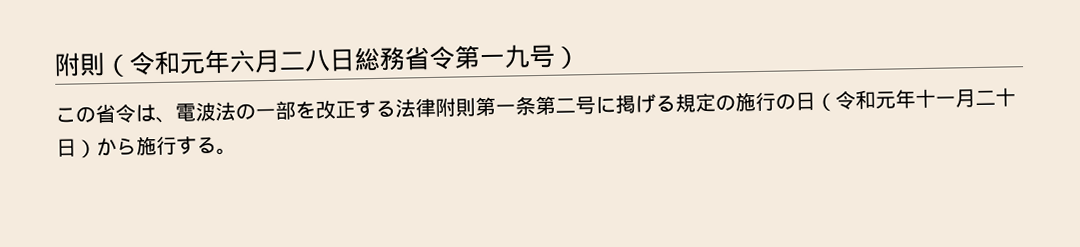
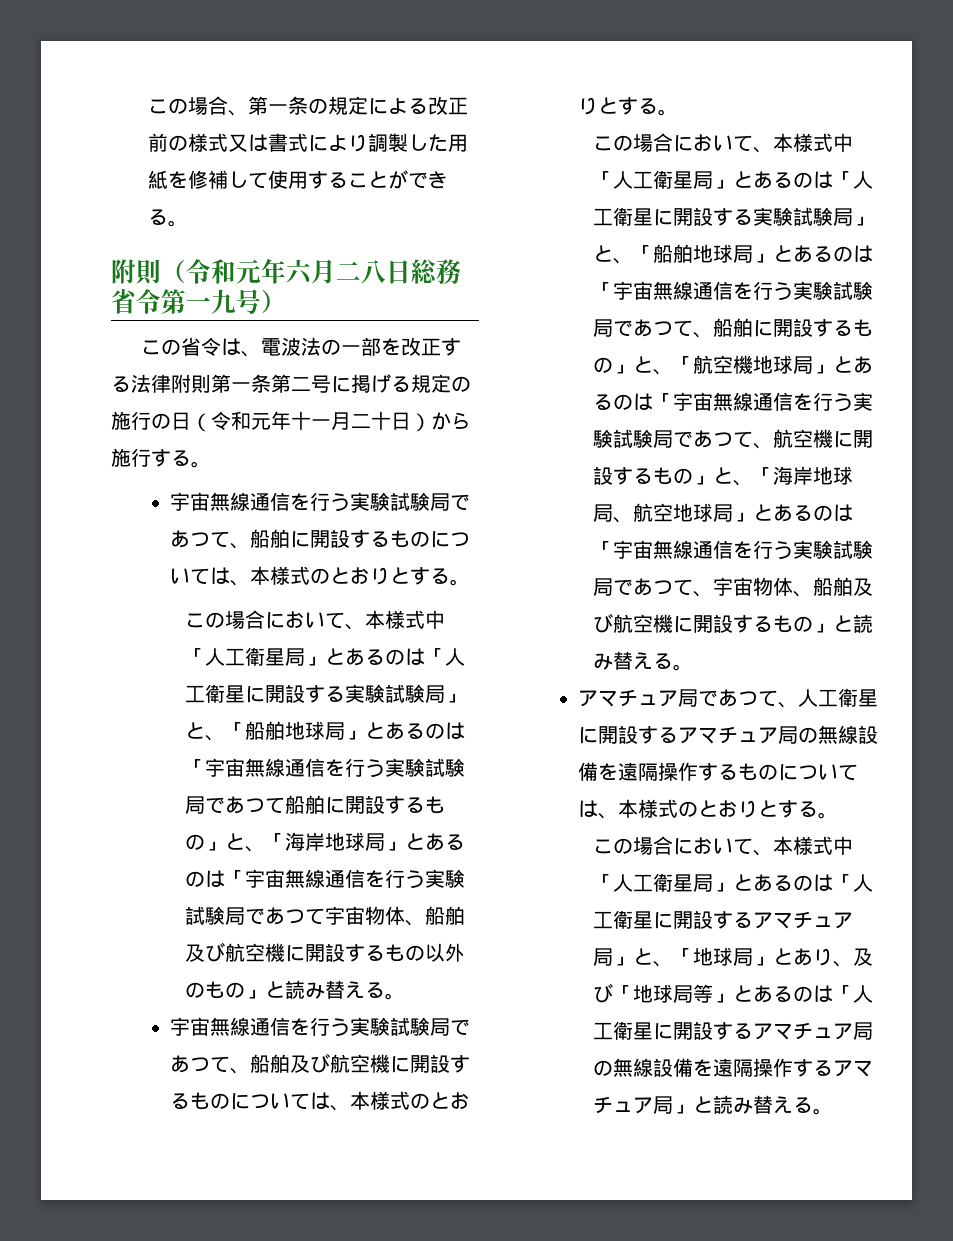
(54, 64) none -> [148,96,469,116] [148,133,469,152] [148,170,449,189] [148,209,189,227] この場合、第一条の規定による改正前の様式又は書式により調製した用紙を修補して使用することができる。 //
(237, 151) none -> [170,492,471,512] [170,529,471,549] [170,566,471,586] [185,610,446,630] [185,647,466,666] [185,684,466,703] [185,721,466,741] [185,758,466,778] [185,795,446,814] [185,832,466,852] [185,869,466,889] [185,906,466,926] [185,942,466,962] [185,980,406,1000] [170,1017,471,1037] [170,1053,471,1074] [170,1091,471,1111] [578,97,679,116] [593,133,854,153] [593,170,874,189] [593,207,874,226] [593,244,874,264] [593,281,874,301] [593,318,874,338] [593,355,874,375] [593,392,874,412] [593,429,874,449] [593,466,854,486] [593,503,854,523] [593,540,874,560] [593,577,874,597] [593,613,874,633] [593,651,694,671] [578,688,879,708] [578,725,879,744] [578,762,859,781] [578,799,839,819] [593,836,854,856] [593,873,874,892] [593,910,854,929] [593,947,874,967] [593,983,874,1003] [593,1021,874,1040] [593,1058,874,1077] [593,1095,834,1115] // 宇宙無線通信を行う実験試験局であつて、船舶に開設するものについては、本様式のとおりとする。 // この場合において、本様式中「人工衛星局」とあるのは「人工衛星に開設する実験試験局」と、「船舶地球局」とあるのは「宇宙無線通信を行う実験試験局であつて船舶に開設するもの」と、「海岸地球局」とあるのは「宇宙無線通信を行う実験試験局であつて宇宙物体、船舶及び航空機に開設するもの以外のもの」と読み替える。 // 宇宙無線通信を行う実験試験局であつて、船舶及び航空機に開設するものについては、本様式のとおりとする。 // この場合において、本様式中「人工衛星局」とあるのは「人工衛星に開設する実験試験局」と、「船舶地球局」とあるのは「宇宙無線通信を行う実験試験局であつて、船舶に開設するもの」と、「航空機地球局」とあるのは「宇宙無線通信を行う実験試験局であつて、航空機に開設するもの」と、「海岸地球局、航空地球局」とあるのは「宇宙無線通信を行う実験試験局であつて、宇宙物体、船舶及び航空機に開設するもの」と読み替える。 // アマチュア局であつて、人工衛星に開設するアマチュア局の無線設備を遠隔操作するものについては、本様式のとおりとする。 // この場合において、本様式中「人工衛星局」とあるのは「人工衛星に開設するアマチュア局」と、「地球局」とあり、及び「地球局等」とあるのは「人工衛星に開設するアマチュア局の無線設備を遠隔操作するアマチュア局」と読み替える。

